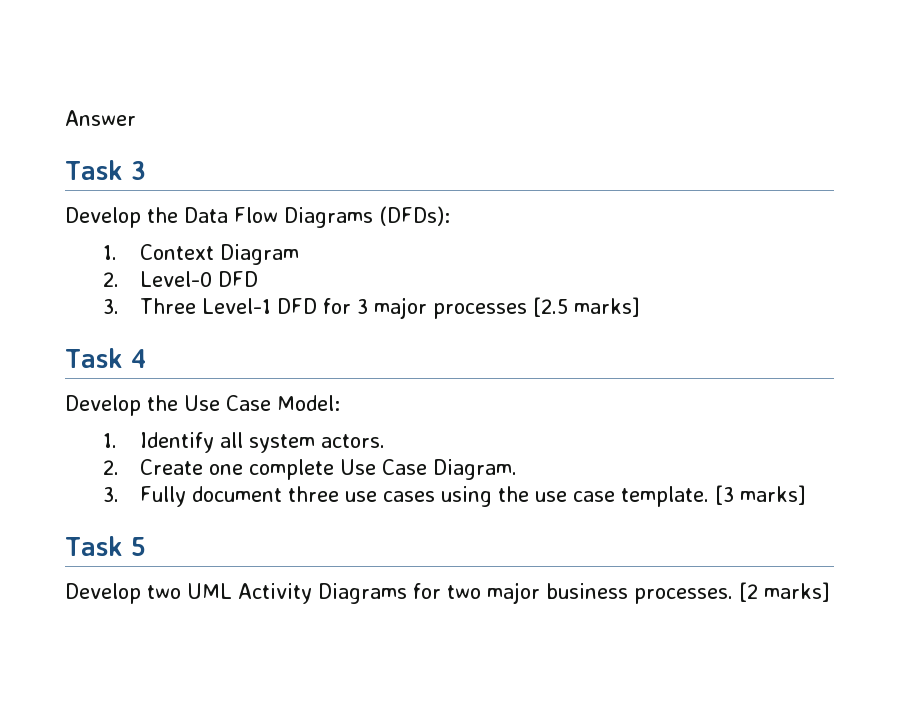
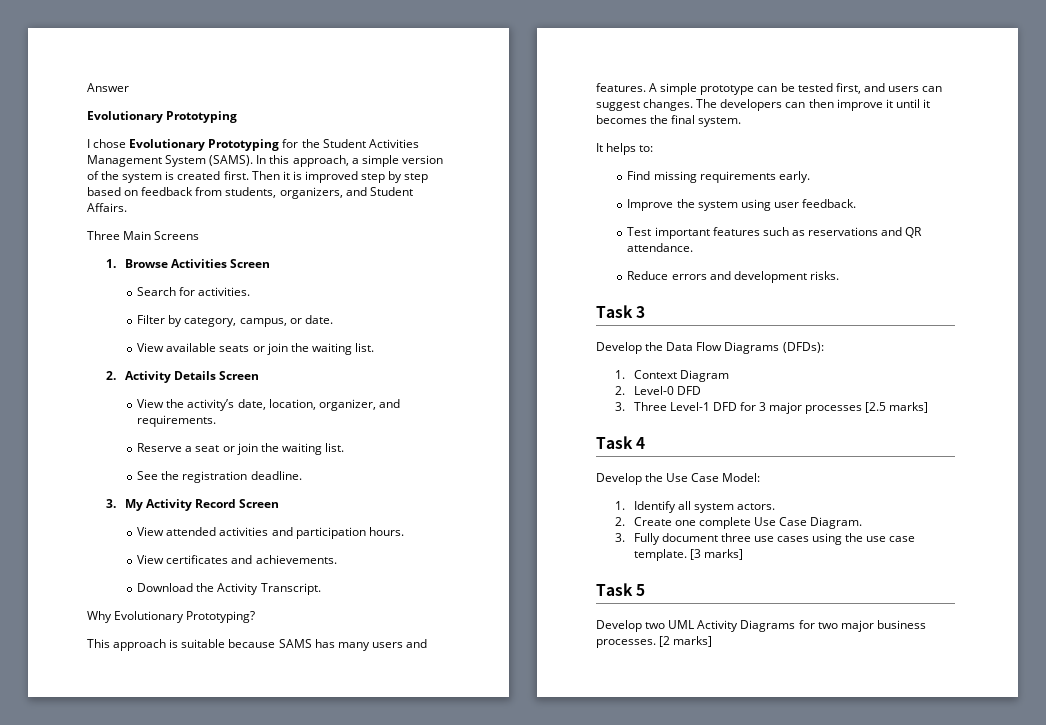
(136, 118) none -> [87,111,238,123] [87,139,419,151] [87,155,443,167] [87,171,429,183] [87,187,413,199] [87,203,127,212] [87,231,200,240] [105,259,270,268] [137,287,251,296] [137,315,333,327] [137,343,374,355] [105,371,259,383] [137,399,400,411] [137,415,217,427] [137,443,344,455] [137,471,302,483] [105,499,279,511] [137,527,404,539] [137,555,337,564] [137,583,321,595] [87,611,256,623] [87,639,427,651] [596,83,943,95] [596,99,930,111] [596,115,742,127] [596,143,654,155] [627,171,810,183] [627,199,856,211] [627,227,923,239] [627,243,694,252] [627,271,839,283] // Evolutionary Prototyping // I chose Evolutionary Prototyping for the Student Activities Management System (SAMS). In this approach, a simple version of the system is created first. Then it is improved step by step based on feedback from students, organizers, and Student Affairs. // Three Main Screens // 1. Browse Activities Screen // Search for activities. // Filter by category, campus, or date. // View available seats or join the waiting list. // 2. Activity Details Screen // View the activity’s date, location, organizer, and requirements. // Reserve a seat or join the waiting list. // See the registration deadline. // 3. My Activity Record Screen // View attended activities and participation hours. // View certificates and achievements. // Download the Activity Transcript. // Why Evolutionary Prototyping? // This approach is suitable because SAMS has many users and features. A simple prototype can be tested first, and users can suggest changes. The developers can then improve it until it becomes the final system. // It helps to: // Find missing requirements early. // Improve the system using user feedback. // Test important features such as reservations and QR attendance. // Reduce errors and development risks.

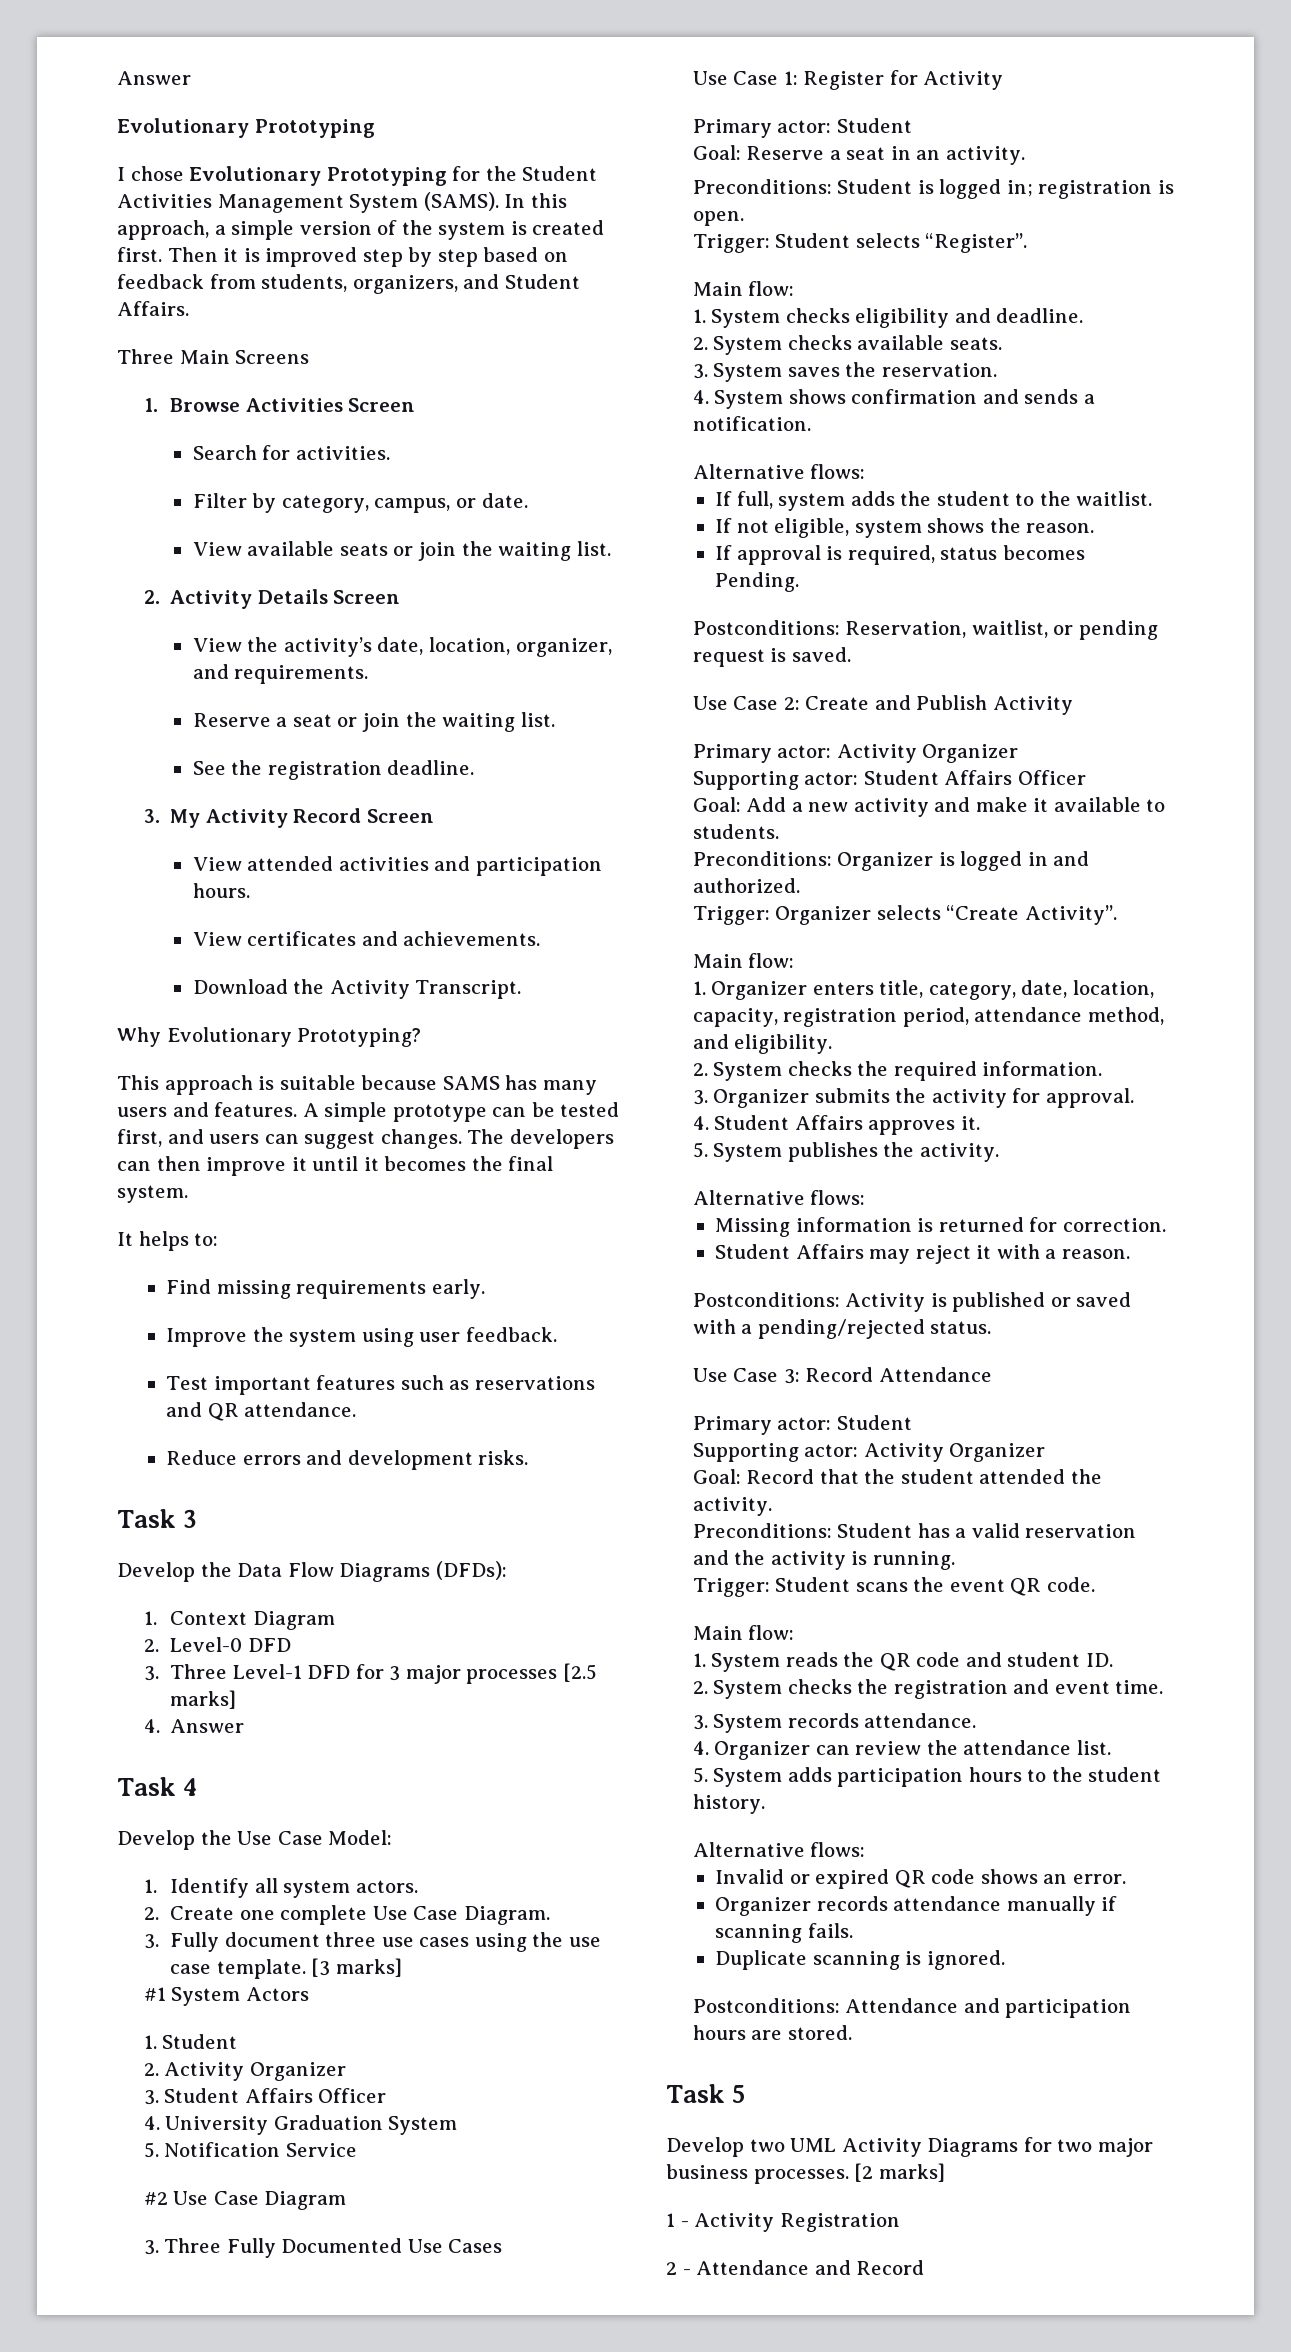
(929, 407) none -> [143,1719,245,1733] // 4. Answer
(743, 554) none -> [143,1987,309,2006] [143,2034,238,2049] [143,2062,346,2081] [143,2088,387,2105] [143,2115,458,2135] [143,2142,357,2158] [143,2191,347,2210] [143,2238,503,2258] [692,70,1004,90] [692,118,912,138] [692,145,1025,165] [692,179,1174,199] [692,211,744,226] [692,233,1028,253] [692,281,795,296] [692,308,1084,328] [692,335,1002,355] [692,362,997,382] [692,389,1095,409] [692,416,811,431] [692,464,866,479] [715,491,1153,511] [715,518,1095,538] [715,545,1085,565] [715,572,800,592] [692,620,1158,640] [692,647,851,667] [692,695,1073,715] [692,744,1019,763] [692,770,1086,790] [692,797,1166,817] [692,824,779,839] [692,851,1090,871] [692,878,800,893] [692,905,1117,925] [692,953,795,968] [692,980,1154,1000] [692,1007,1164,1027] [692,1034,833,1054] [692,1061,1103,1081] [692,1088,1134,1108] [692,1115,980,1135] [692,1142,999,1162] [692,1190,866,1205] [715,1217,1166,1237] [715,1244,1130,1264] [692,1292,1132,1312] [692,1319,992,1339] [692,1367,992,1384] [692,1415,912,1435] [692,1443,1046,1462] [692,1469,1102,1484] [692,1497,772,1516] [692,1523,1137,1538] [692,1550,955,1570] [692,1577,1095,1597] [692,1625,795,1640] [692,1652,1113,1672] [692,1679,1164,1699] [692,1713,977,1733] [692,1740,1111,1760] [692,1767,1162,1787] [692,1794,765,1814] [692,1842,866,1857] [715,1869,1126,1889] [715,1896,1118,1916] [715,1923,853,1943] [715,1950,1005,1970] [692,1998,1132,2018] [692,2025,852,2040] // #1 System Actors // 1. Student // 2. Activity Organizer // 3. Student Affairs Officer // 4. University Graduation System // 5. Notification Service // #2 Use Case Diagram // 3. Three Fully Documented Use Cases // Use Case 1: Register for Activity // Primary actor: Student // Goal: Reserve a seat in an activity. // Preconditions: Student is logged in; registration is open. // Trigger: Student selects “Register”. // Main flow: // 1. System checks eligibility and deadline. // 2. System checks available seats. // 3. System saves the reservation. // 4. System shows confirmation and sends a notification. // Alternative flows: // If full, system adds the student to the waitlist. // If not eligible, system shows the reason. // If approval is required, status becomes Pending. // Postconditions: Reservation, waitlist, or pending request is saved. // Use Case 2: Create and Publish Activity // Primary actor: Activity Organizer // Supporting actor: Student Affairs Officer // Goal: Add a new activity and make it available to students. // Preconditions: Organizer is logged in and authorized. // Trigger: Organizer selects “Create Activity”. // Main flow: // 1. Organizer enters title, category, date, location, capacity, registration period, attendance method, and eligibility. // 2. System checks the required information. // 3. Organizer submits the activity for approval. // 4. Student Affairs approves it. // 5. System publishes the activity. // Alternative flows: // Missing information is returned for correction. // Student Affairs may reject it with a reason. // Postconditions: Activity is published or saved with a pending/rejected status. // Use Case 3: Record Attendance // Primary actor: Student // Supporting actor: Activity Organizer // Goal: Record that the student attended the activity. // Preconditions: Student has a valid reservation and the activity is running. // Trigger: Student scans the event QR code. // Main flow: // 1. System reads the QR code and student ID. // 2. System checks the registration and event time. // 3. System records attendance. // 4. Organizer can review the attendance list. // 5. System adds participation hours to the student history. // Alternative flows: // Invalid or expired QR code shows an error. // Organizer records attendance manually if scanning fails. // Duplicate scanning is ignored. // Postconditions: Attendance and participation hours are stored.
(713, 641) none -> [666,2213,900,2232] [666,2260,925,2275] // 1 - Activity Registration // 2 - Attendance and Record

